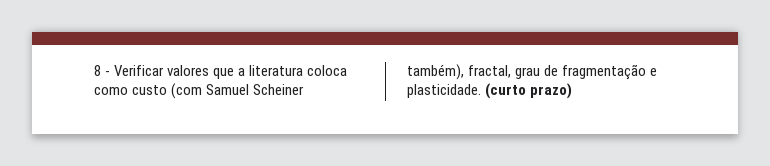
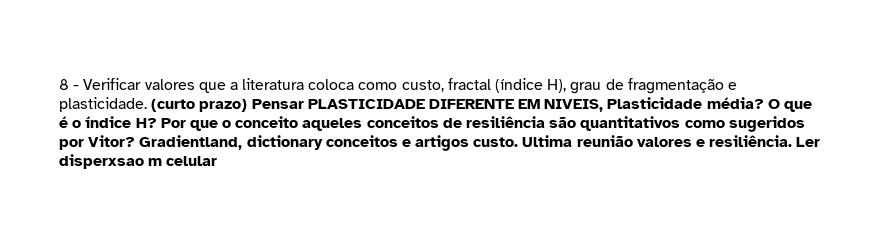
[132,83,305,99] [407,64,512,80] custo (com Samuel Scheiner também), fractal, -> [401,78,567,93] custo, fractal (índice H),
(573, 91) none -> [251,97,813,112] [59,116,805,132] [59,135,821,151] [59,154,218,169] Pensar PLASTICIDADE DIFERENTE EM NIVEIS, Plasticidade média? O que é o índice H? Por que o conceito aqueles conceitos de resiliência são quantitativos como sugeridos por Vitor? Gradientland, dictionary conceitos e artigos custo. Ultima reunião valores e resiliência. Ler disperxsao m celular

